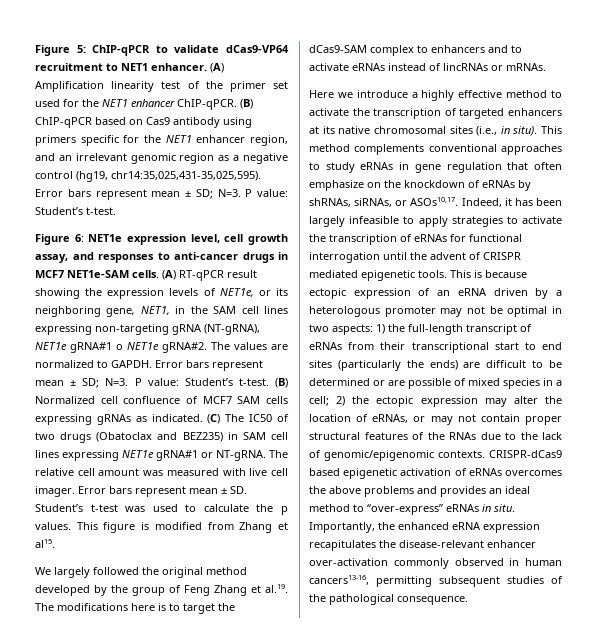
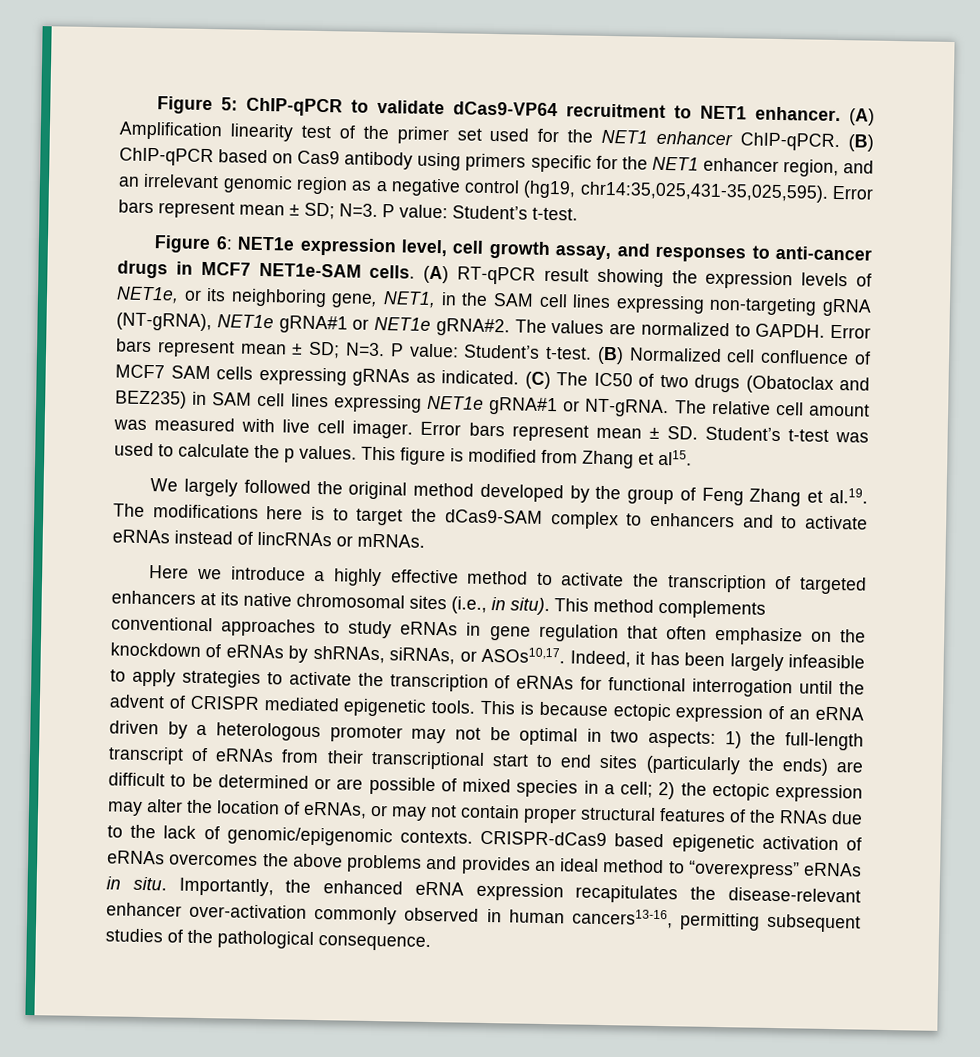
[116,344,123,350] o -> [352,318,370,330] or
[367,504,443,515] “over-express” -> [687,860,800,880] “overexpress”

